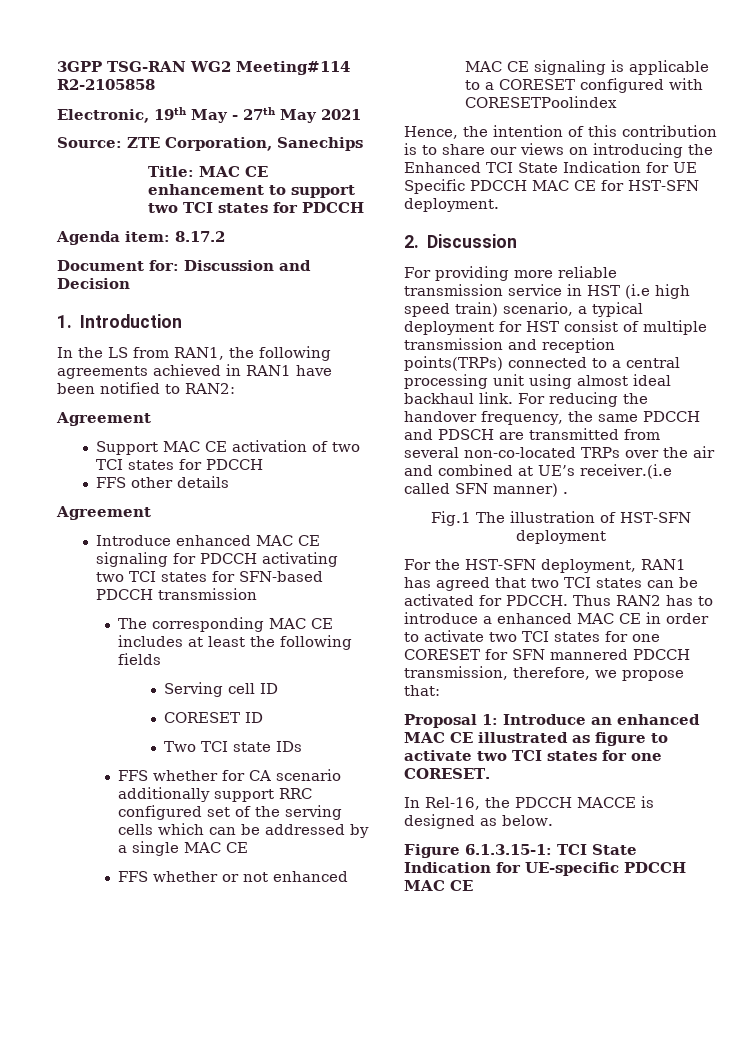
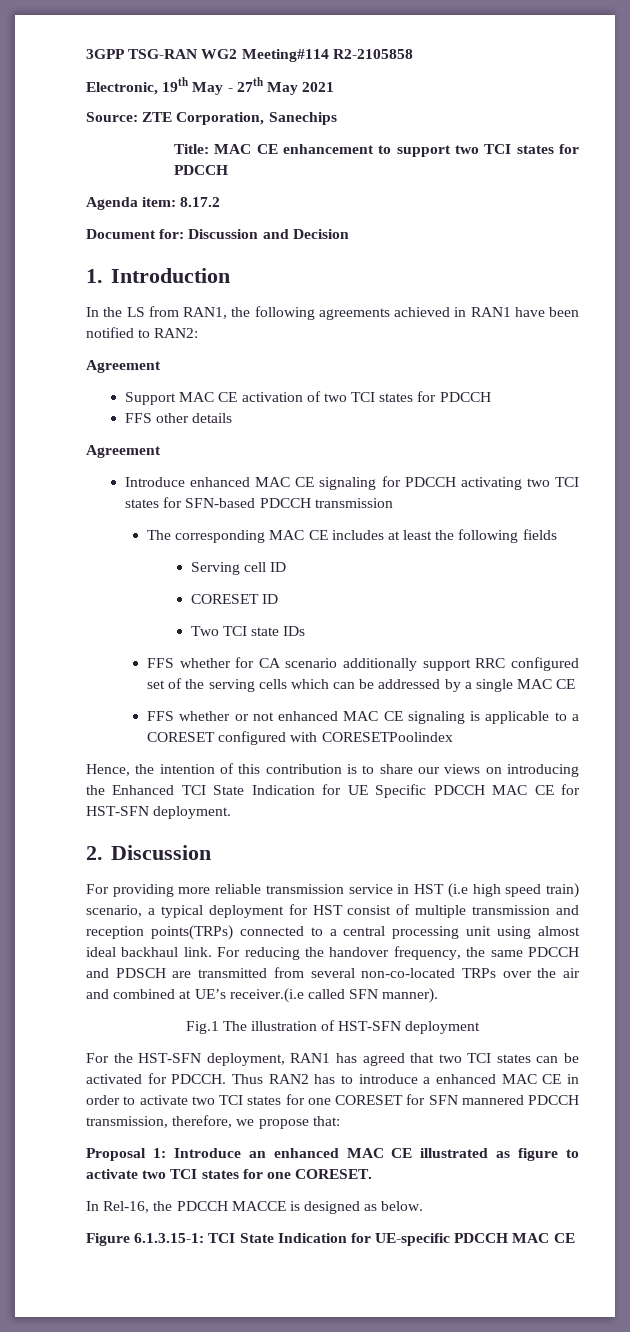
[493,483,568,497] manner) . -> [382,988,439,1003] manner).

